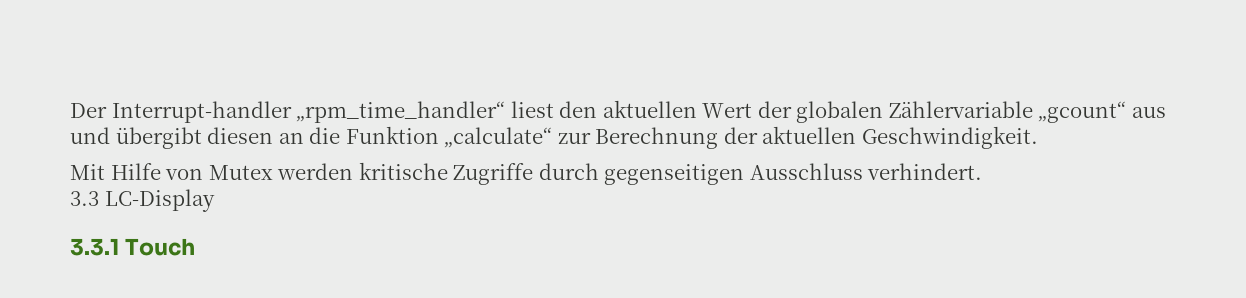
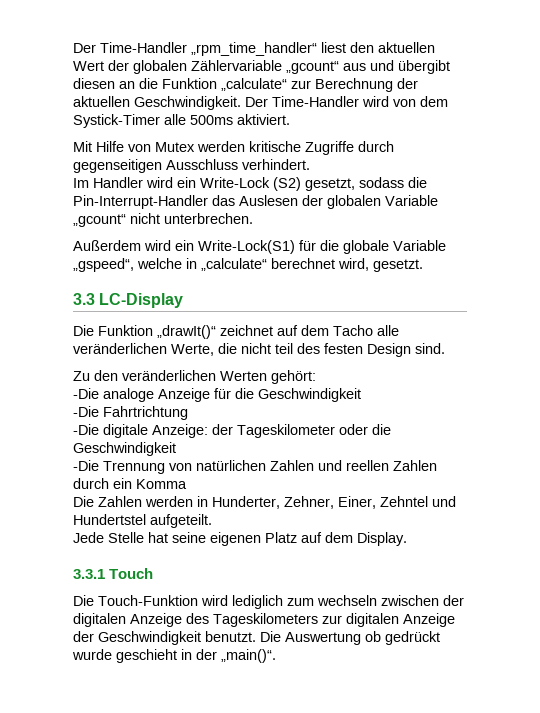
[70,101,292,123] Der Interrupt-handler -> [73,42,187,53] Der Time-Handler
(1038, 137) none -> [245,96,448,107] [73,114,290,128] Der Time-Handler wird von dem Systick-Timer alle 500ms aktiviert.
[70,189,215,212] [70,238,195,256] 3.3 LC-Display // 3.3.1 Touch -> [73,177,427,191] [73,195,438,209] [73,213,253,227] [73,240,446,254] [73,258,423,272] [73,293,184,308] [73,325,399,339] [73,343,445,357] [73,370,316,384] [73,388,361,402] [73,406,188,420] [73,424,391,438] [73,442,176,456] [73,460,437,474] [73,478,187,489] [73,496,456,509] [73,514,212,528] [73,532,407,546] [73,568,154,579] [73,595,464,609] [73,613,455,627] [73,631,440,645] [72,649,276,663] Im Handler wird ein Write-Lock (S2) gesetzt, sodass die Pin-Interrupt-Handler das Auslesen der globalen Variable „gcount“ nicht unterbrechen. // Außerdem wird ein Write-Lock(S1) für die globale Variable „gspeed“, welche in „calculate“ berechnet wird, gesetzt. // 3.3 LC-Display // Die Funktion „drawIt()“ zeichnet auf dem Tacho alle veränderlichen Werte, die nicht teil des festen Design sind. // Zu den veränderlichen Werten gehört: // -Die analoge Anzeige für die Geschwindigkeit // -Die Fahrtrichtung // -Die digitale Anzeige: der Tageskilometer oder die Geschwindigkeit // -Die Trennung von natürlichen Zahlen und reellen Zahlen durch ein Komma // Die Zahlen werden in Hunderter, Zehner, Einer, Zehntel und Hundertstel aufgeteilt. // Jede Stelle hat seine eigenen Platz auf dem Display. // 3.3.1 Touch // Die Touch-Funktion wird lediglich zum wechseln zwischen der digitalen Anzeige des Tageskilometers zur digitalen Anzeige der Geschwindigkeit benutzt. Die Auswertung ob gedrückt wurde geschieht in der „main()“.

